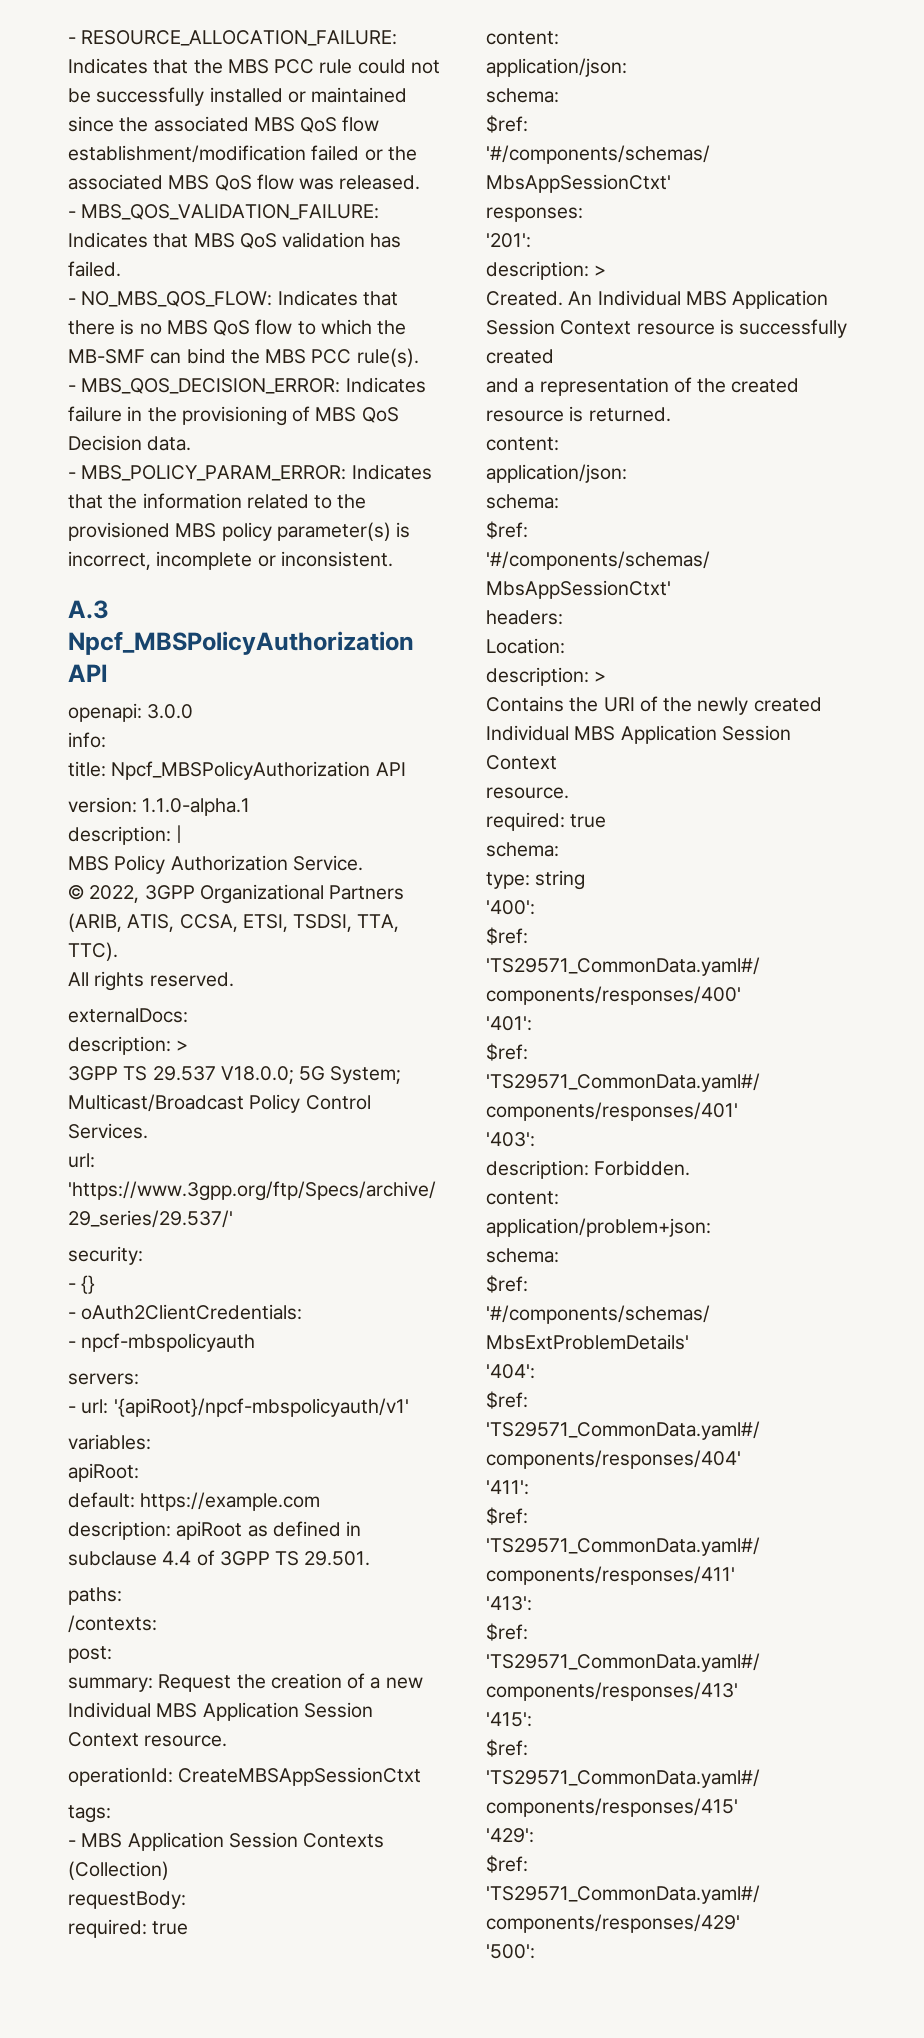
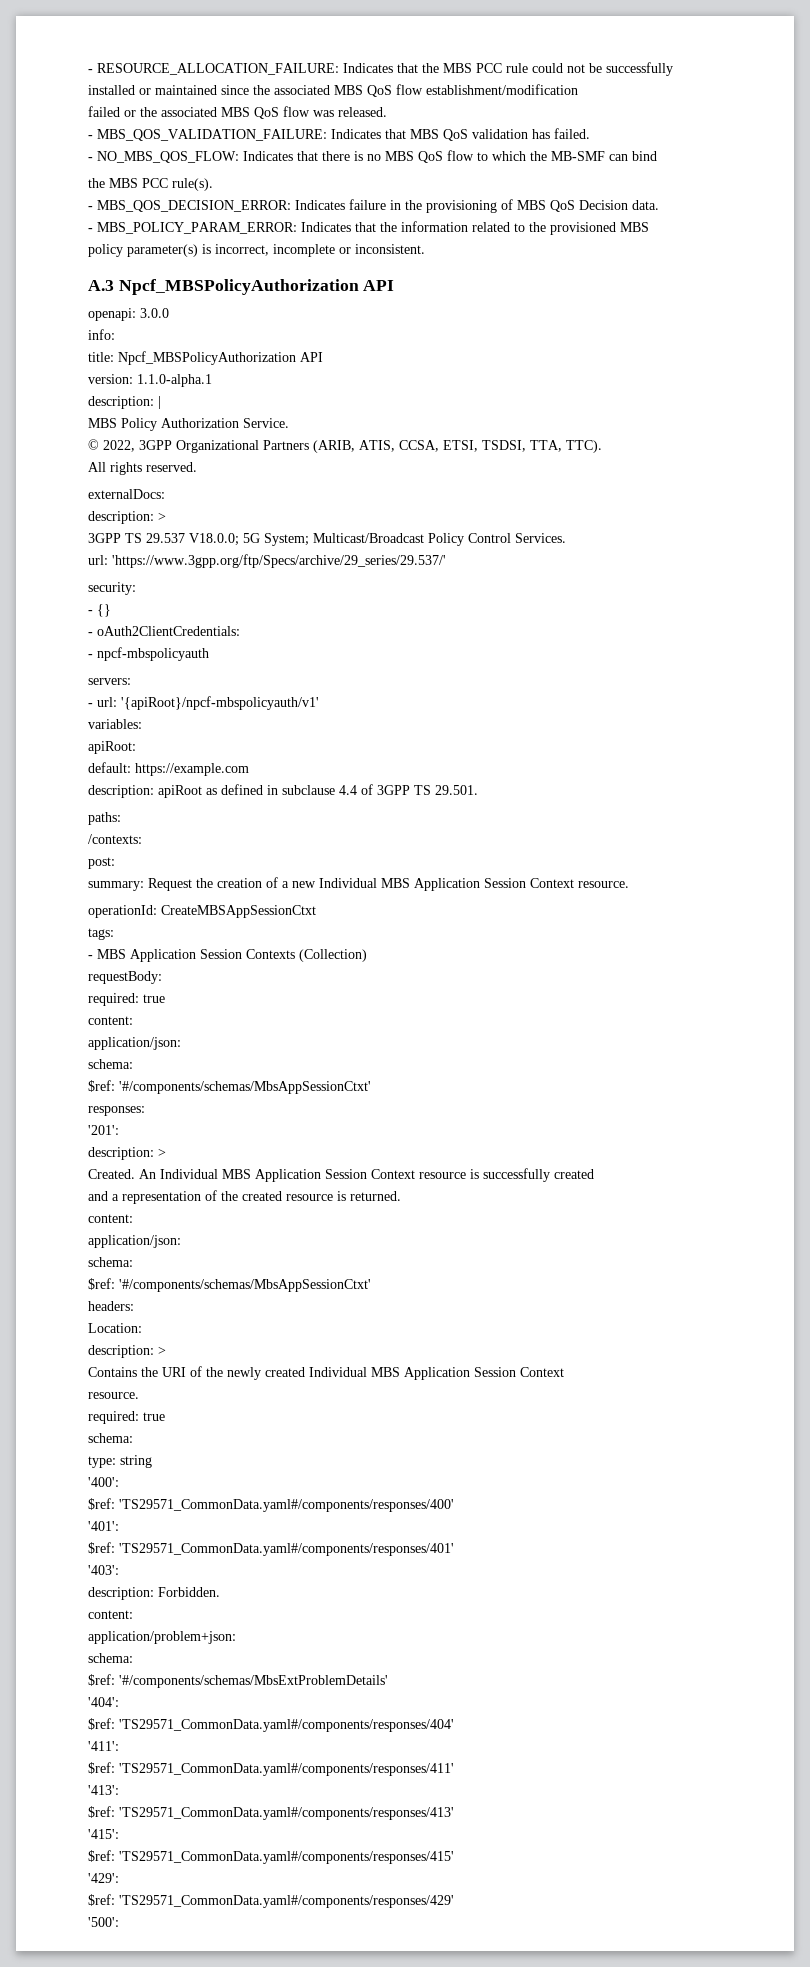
(205, 96) none -> (673, 69) //
(306, 154) none -> (578, 89) //
(226, 356) none -> (657, 156) //
(217, 530) none -> (649, 227) //

